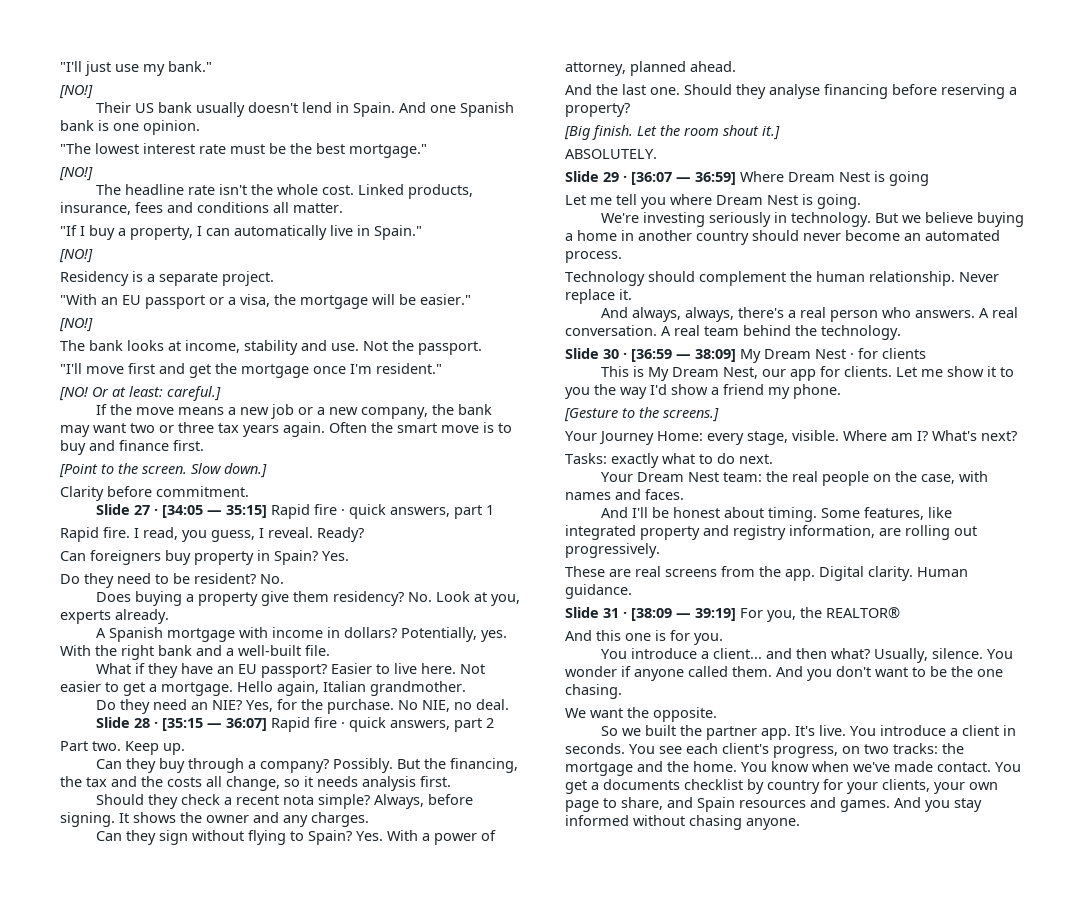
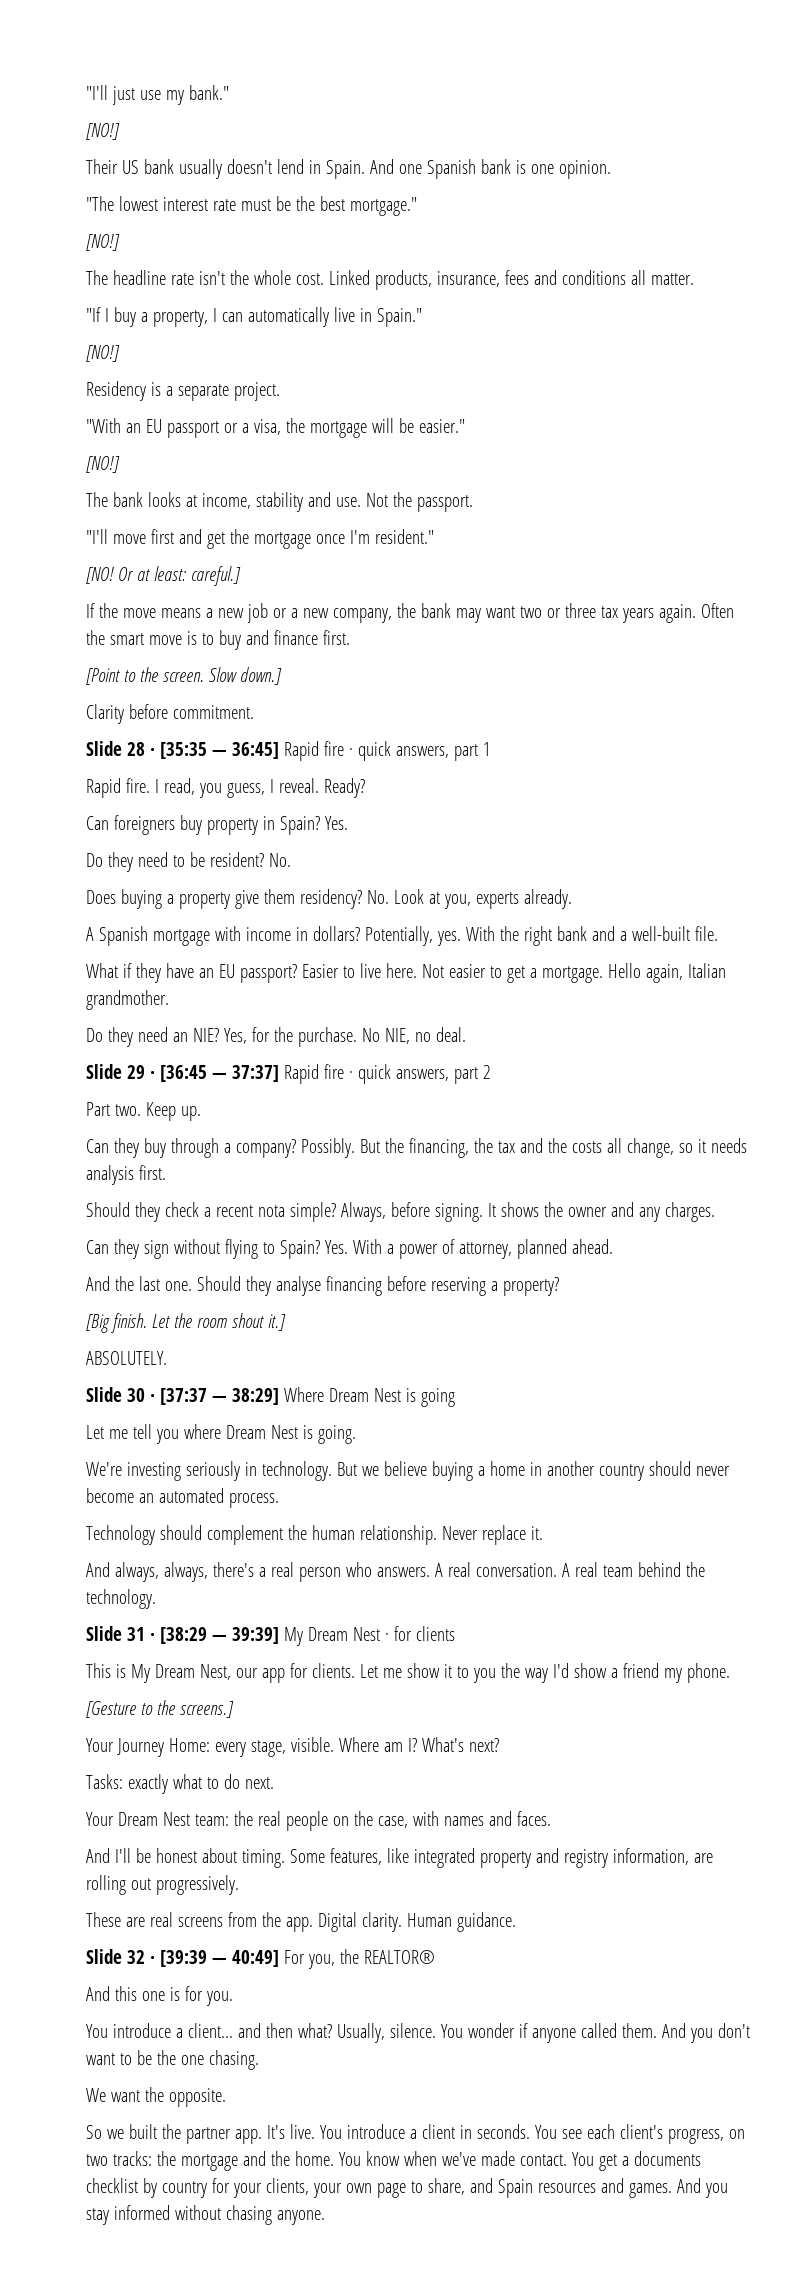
[134,505,268,518] 27 · [34:05 — 35:15] -> [126,742,279,759] 28 · [35:35 — 36:45]
[134,718,268,731] 28 · [35:15 — 36:07] -> [126,1065,279,1082] 29 · [36:45 — 37:37]
[603,172,736,185] 29 · [36:07 — 36:59] -> [126,1388,279,1405] 30 · [37:37 — 38:29]
[603,349,736,362] 30 · [36:59 — 38:09] -> [126,1627,279,1644] 31 · [38:29 — 39:39]
[603,608,736,621] 31 · [38:09 — 39:19] -> [126,1950,279,1967] 32 · [39:39 — 40:49]

